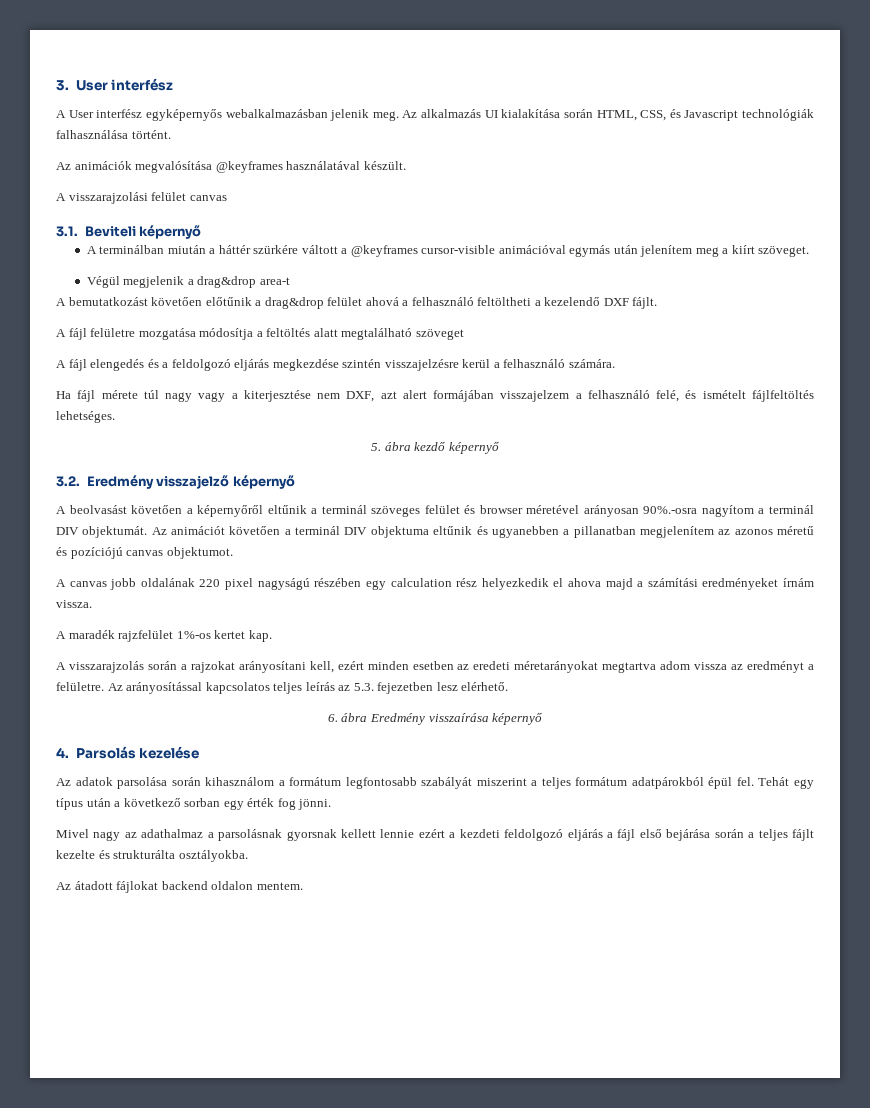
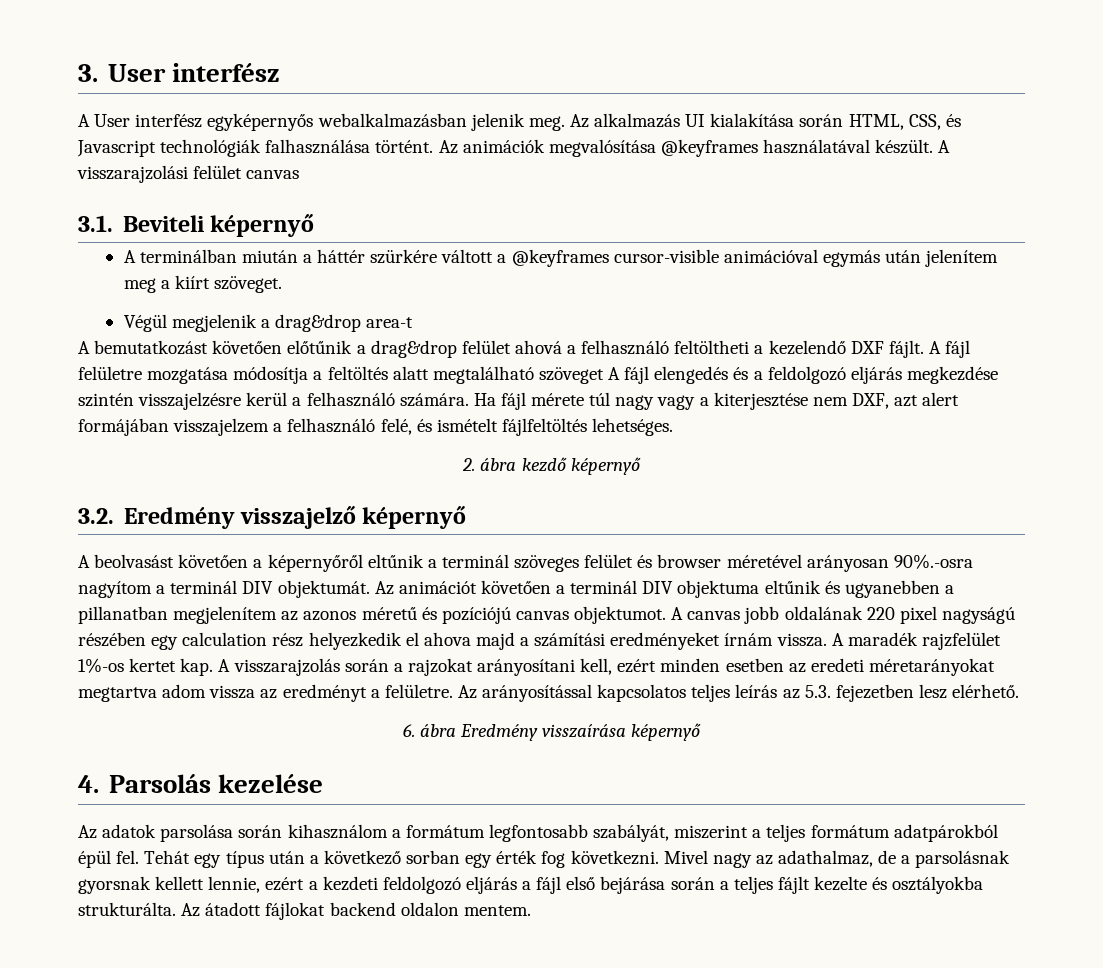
(171, 134) // -> (434, 146) none
(406, 165) // -> (934, 146) none
(658, 303) // -> (924, 349) none
(464, 334) // -> (604, 375) none
(615, 363) // -> (469, 400) none
[371,443,382,451] 5. -> [462,458,476,471] 2.
(233, 553) // -> (667, 615) none
(92, 604) // -> (827, 640) none
(272, 636) // -> (214, 667) none
[421,777,473,789] szabályát -> [593,824,670,842] szabályát,
[298,799,332,810] jönni. // -> [570,850,659,865] következni.
[141,829,204,838] adathalmaz -> [778,850,897,867] adathalmaz, de
[380,829,415,838] lennie -> [208,876,261,893] lennie,
[113,850,248,862] strukturálta osztályokba. // -> [892,876,984,894] [78,902,176,916] osztályokba strukturálta.

